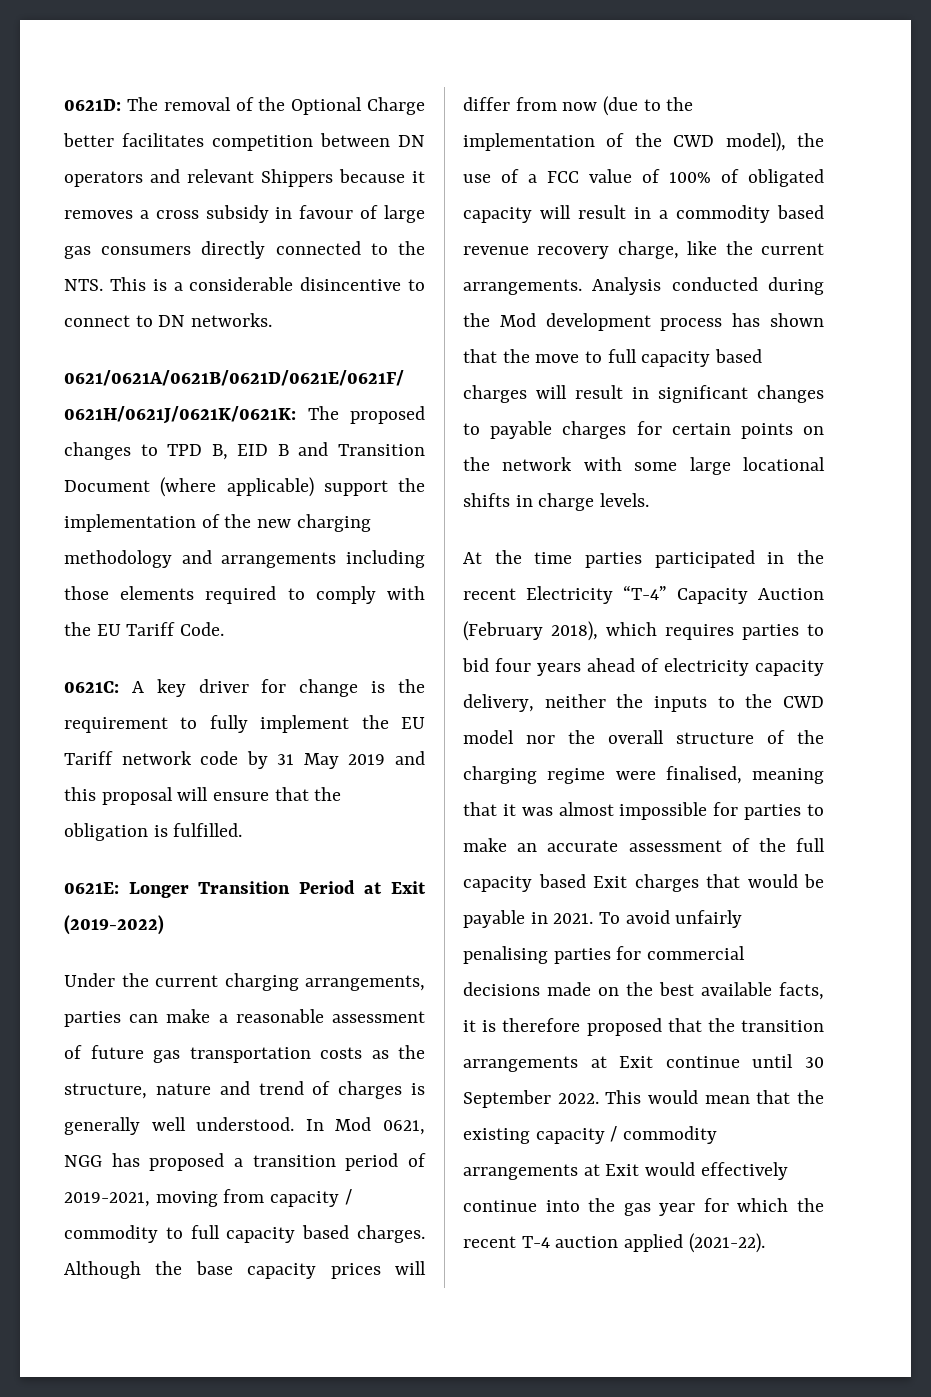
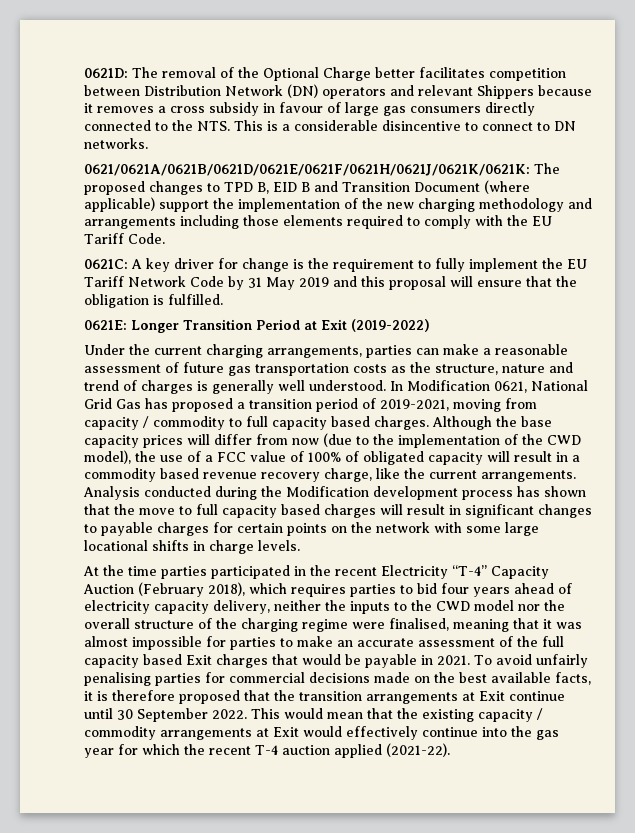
[398,135,425,147] DN -> [144,84,318,98] Distribution Network (DN)
[121,751,239,765] network code -> [128,276,224,287] Network Code
[335,1117,425,1135] [64,1155,102,1167] Mod 0621, NGG -> [407,380,588,393] [84,398,141,409] Modification 0621, National Grid Gas
[499,313,536,327] Mod -> [286,486,369,497] Modification

